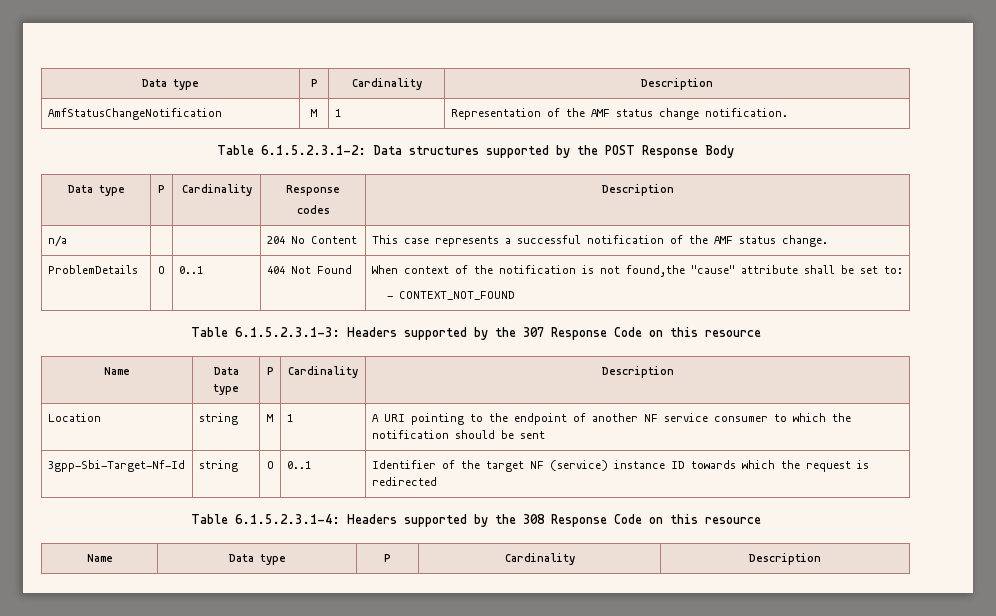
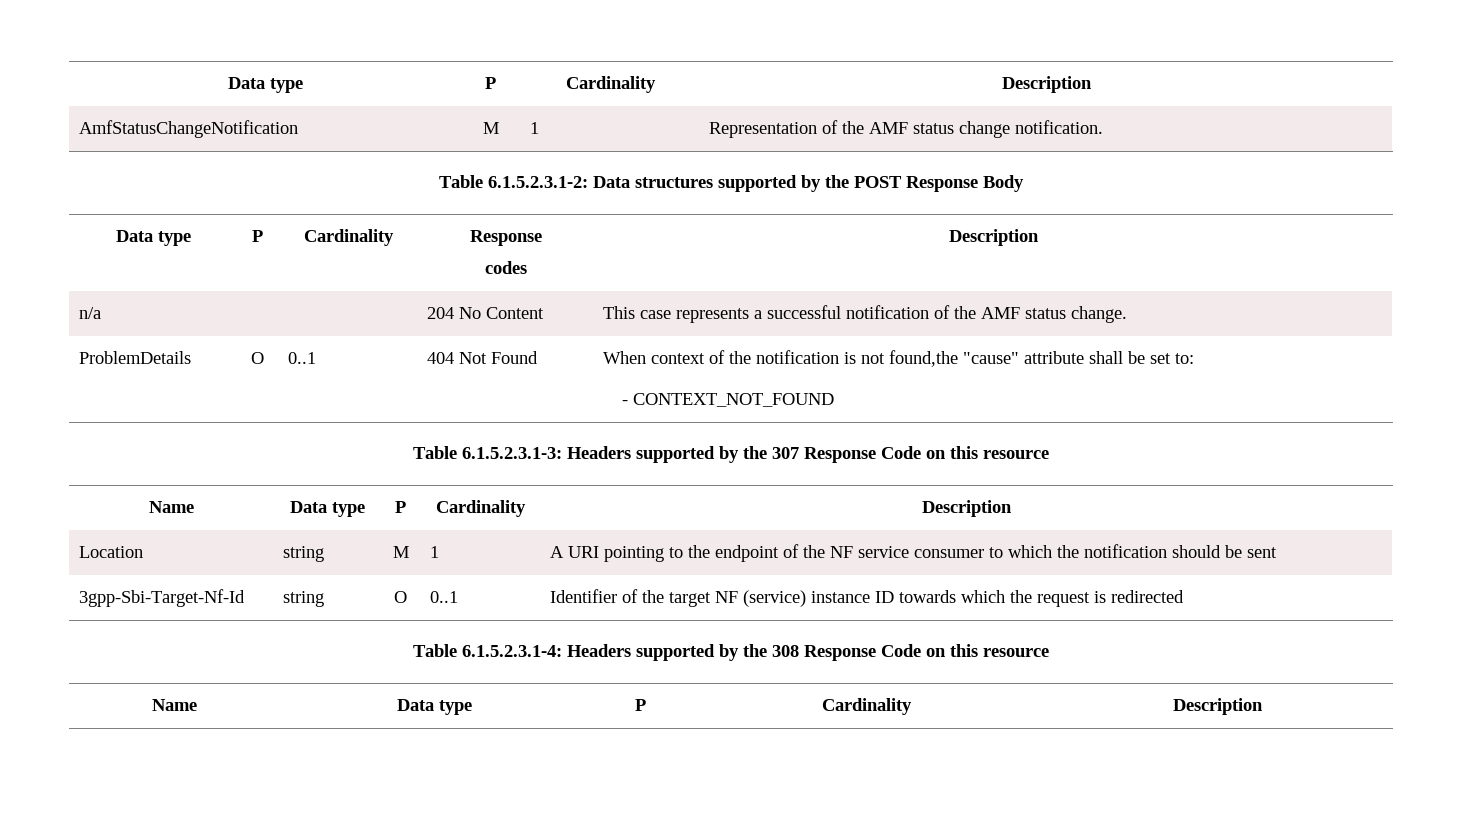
[591,413,638,422] another -> [802,545,825,558] the

